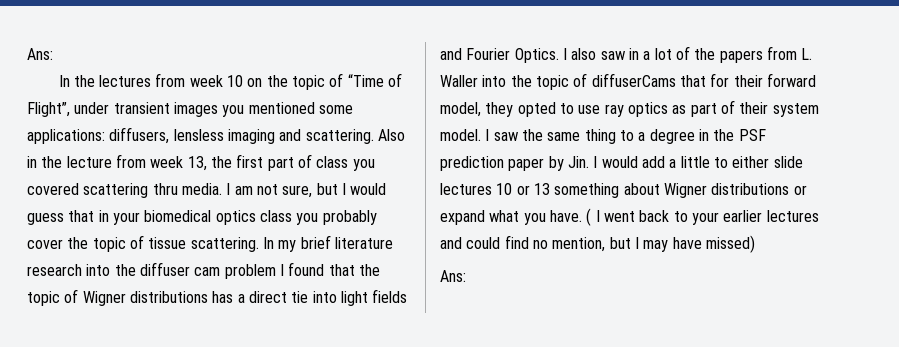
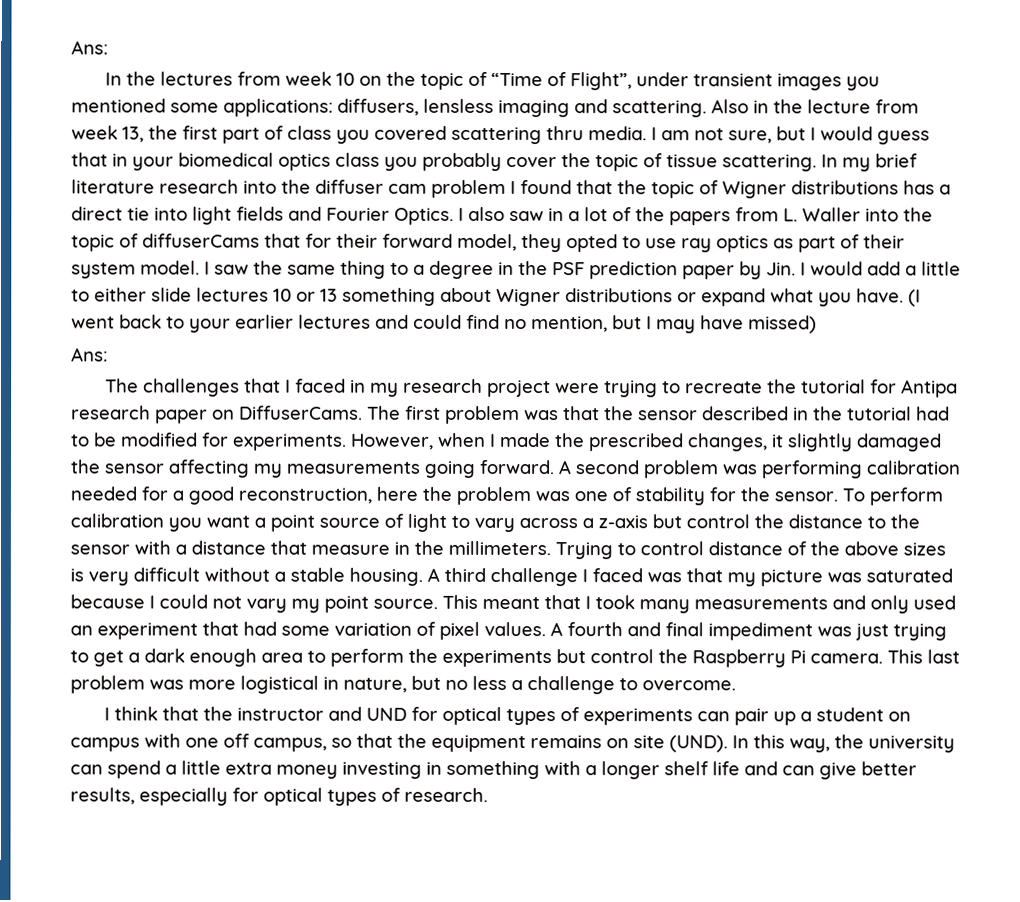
[586,208,600,226] ( I -> [908,289,921,307] (I
(466, 276) none -> [105,378,959,398] [71,405,950,425] [71,432,942,452] [70,459,960,479] [70,486,943,506] [70,513,920,533] [70,540,946,560] [70,567,953,587] [70,594,956,614] [70,621,947,641] [70,648,960,668] [70,675,736,695] [104,706,912,726] [70,733,955,753] [70,760,917,780] [70,787,488,806] // The challenges that I faced in my research project were trying to recreate the tutorial for Antipa research paper on DiffuserCams. The first problem was that the sensor described in the tutorial had to be modified for experiments. However, when I made the prescribed changes, it slightly damaged the sensor affecting my measurements going forward. A second problem was performing calibration needed for a good reconstruction, here the problem was one of stability for the sensor. To perform calibration you want a point source of light to vary across a z-axis but control the distance to the sensor with a distance that measure in the millimeters. Trying to control distance of the above sizes is very difficult without a stable housing. A third challenge I faced was that my picture was saturated because I could not vary my point source. This meant that I took many measurements and only used an experiment that had some variation of pixel values. A fourth and final impediment was just trying to get a dark enough area to perform the experiments but control the Raspberry Pi camera. This last problem was more logistical in nature, but no less a challenge to overcome. // I think that the instructor and UND for optical types of experiments can pair up a student on campus with one off campus, so that the equipment remains on site (UND). In this way, the university can spend a little extra money investing in something with a longer shelf life and can give better results, especially for optical types of research.

